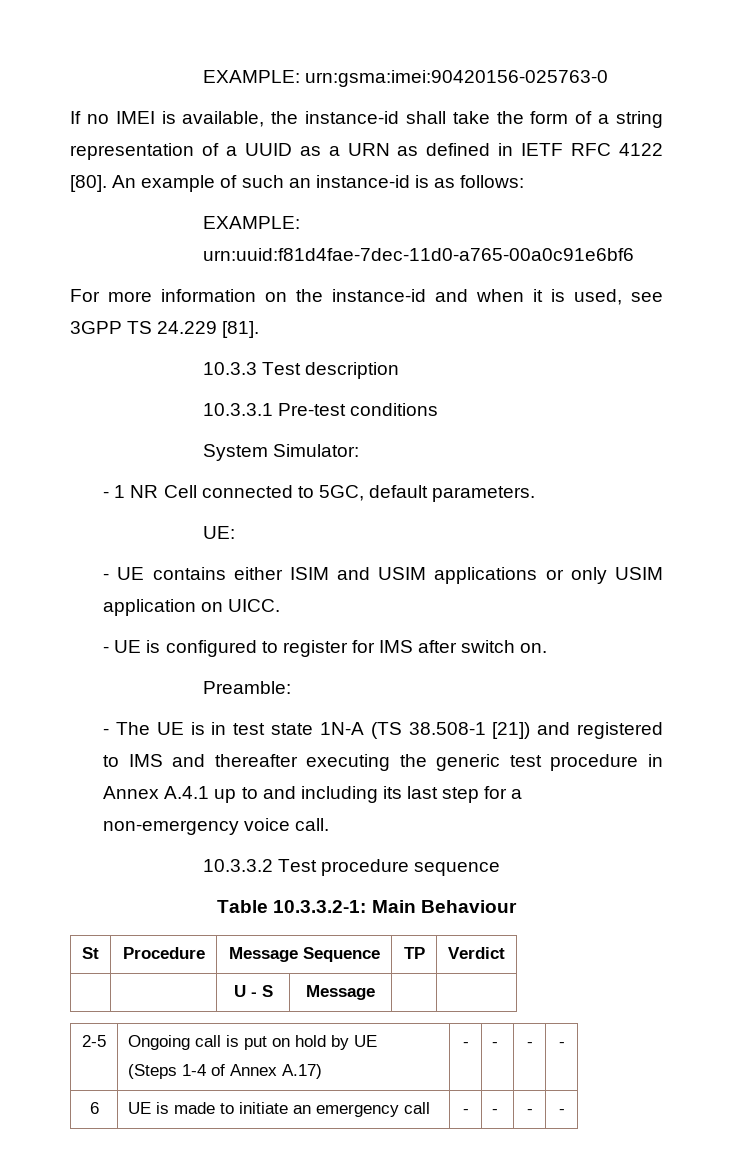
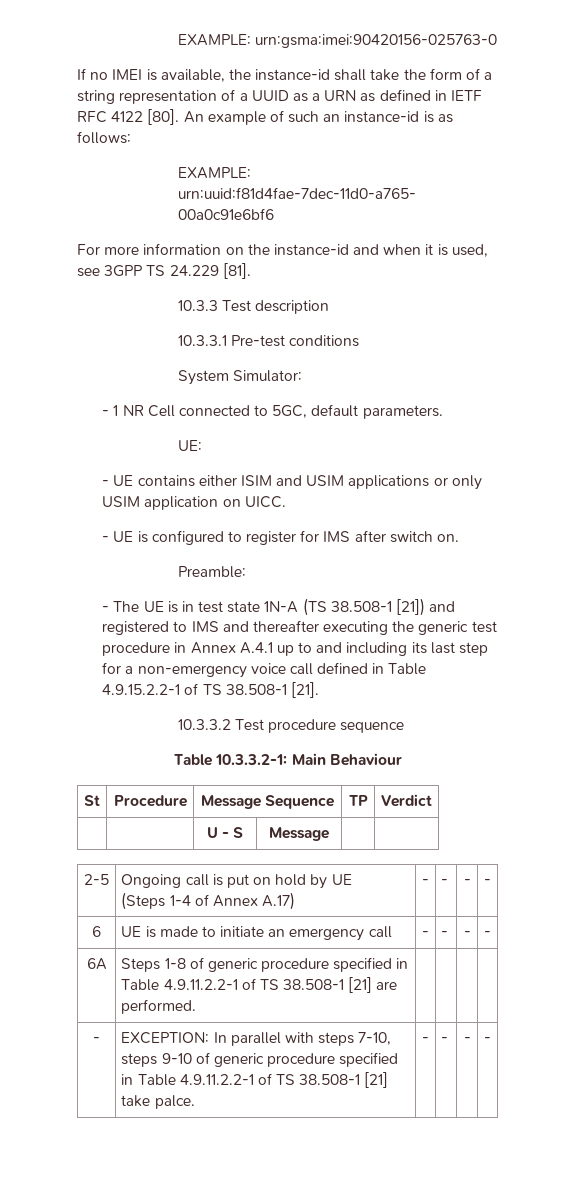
[295,818,330,831] call. -> [289,662,427,675] [102,682,319,698] call defined in Table 4.9.15.2.2-1 of TS 38.508-1 [21].
(565, 1111) none -> [86,958,107,970] [121,957,409,972] [121,977,398,993] [121,999,197,1014] [93,1037,100,1043] [121,1032,392,1046] [121,1052,399,1067] [121,1072,389,1088] [121,1095,195,1109] [422,1037,429,1043] [441,1037,449,1043] [463,1037,471,1043] [484,1037,491,1043] // 6A | Steps 1-8 of generic procedure specified in Table 4.9.11.2.2-1 of TS 38.508-1 [21] are performed. | | | | // - | EXCEPTION: In parallel with steps 7-10, steps 9-10 of generic procedure specified in Table 4.9.11.2.2-1 of TS 38.508-1 [21] take palce. | - | - | - | -

